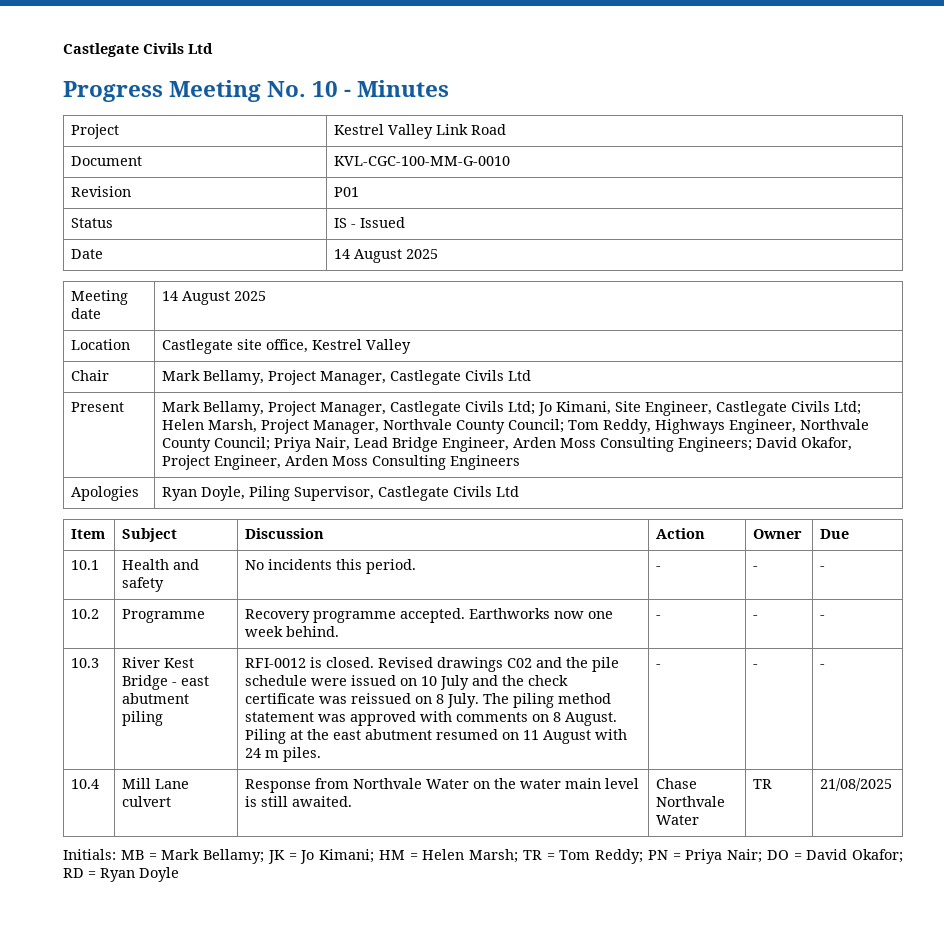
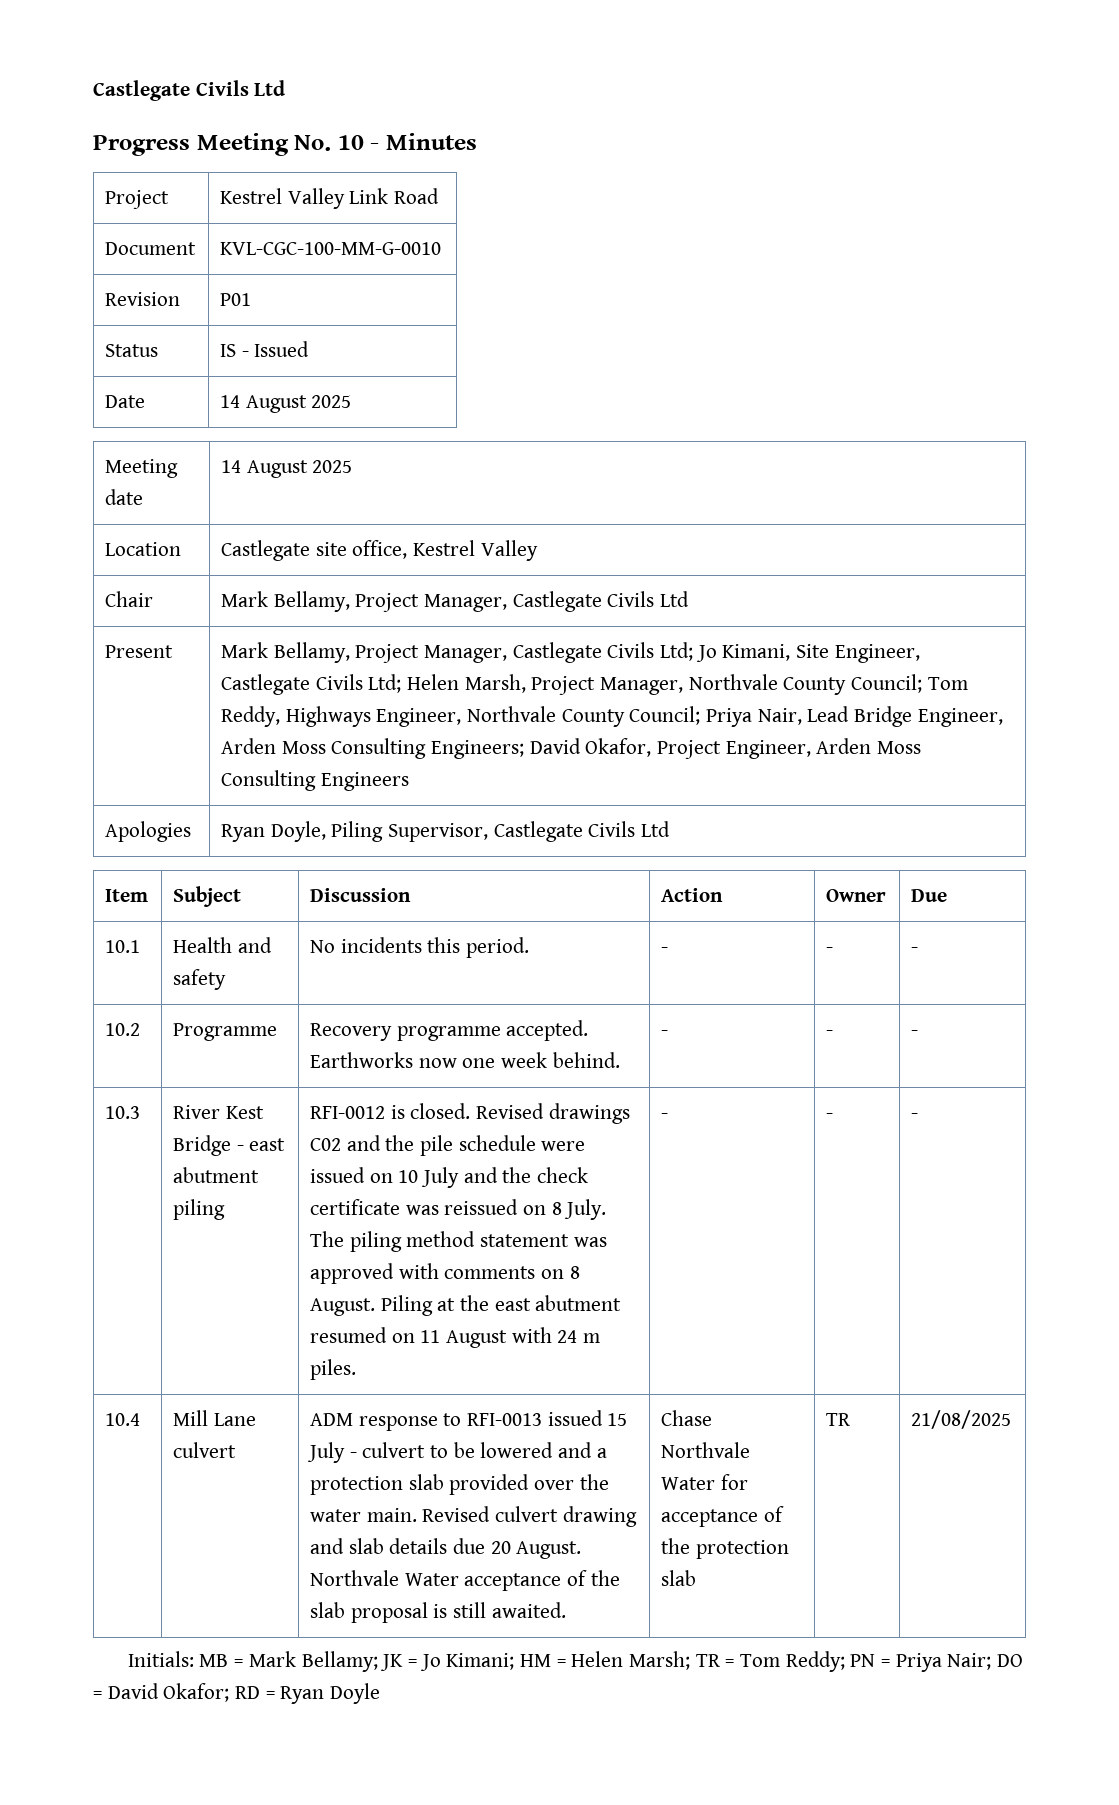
[245,778,640,793] Response from Northvale Water on the water main level -> [310,1410,628,1431] [307,1442,607,1463] [310,1474,609,1495] [310,1506,637,1527] [310,1538,582,1559] [310,1570,620,1591] [310,1602,428,1623] ADM response to RFI-0013 issued 15 July - culvert to be lowered and a protection slab provided over the water main. Revised culvert drawing and slab details due 20 August. Northvale Water acceptance of the slab proposal
(700, 820) none -> [720,1474,748,1490] [661,1506,784,1527] [661,1538,789,1559] [661,1570,697,1586] for acceptance of the protection slab

